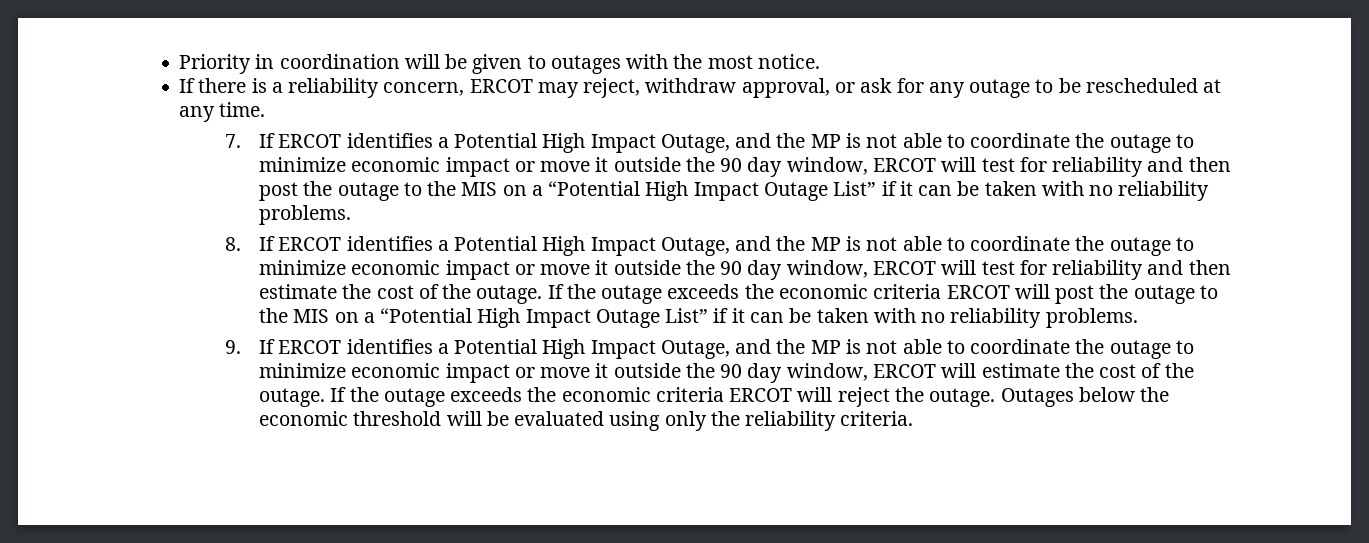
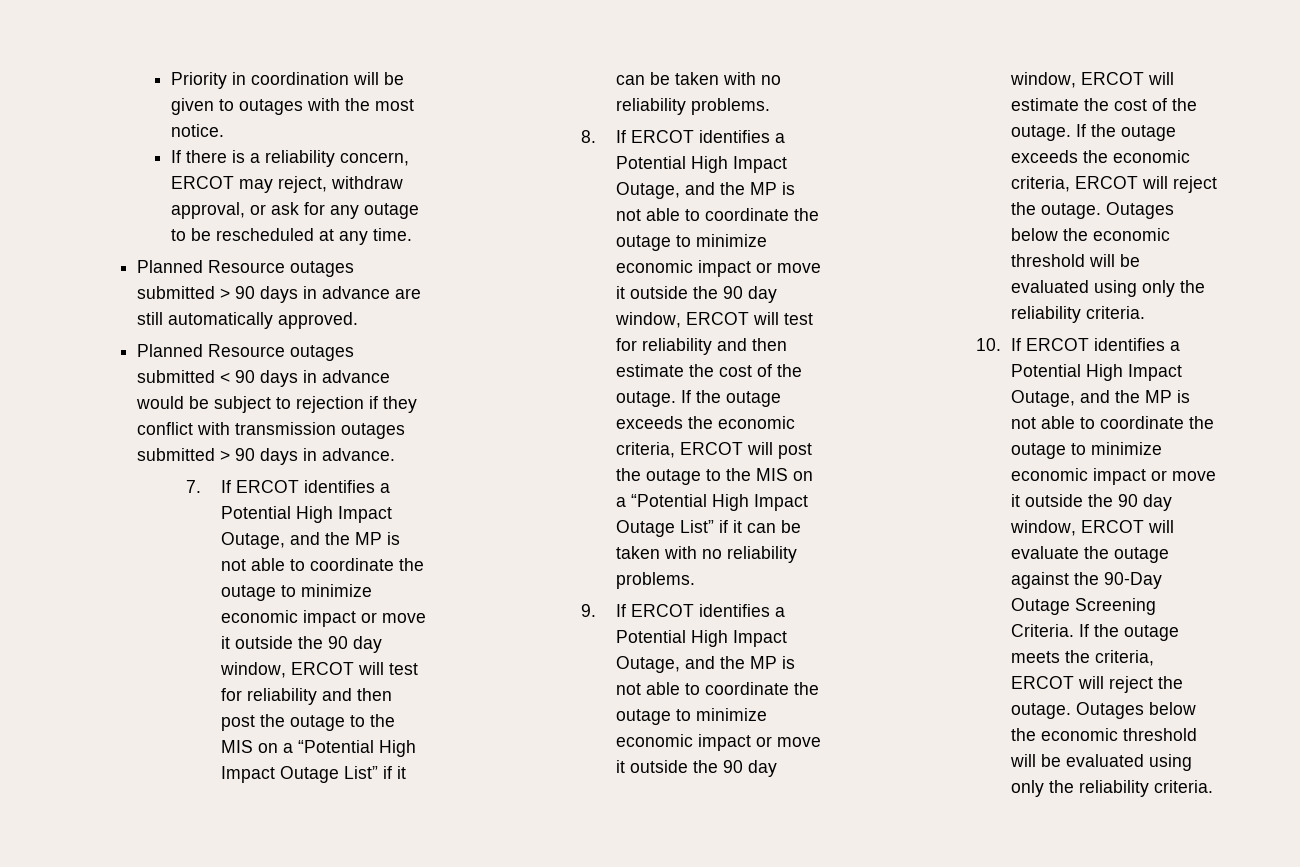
(266, 109) none -> [136,260,354,277] [136,286,421,303] [136,312,358,329] [136,344,354,361] [136,370,390,387] [135,396,417,413] [136,422,405,439] [136,448,395,465] // Planned Resource outages submitted > 90 days in advance are still automatically approved. // Planned Resource outages submitted < 90 days in advance would be subject to rejection if they conflict with transmission outages submitted > 90 days in advance.
[873,284,942,299] criteria -> [615,442,675,458] criteria,
[655,387,724,402] criteria -> [1010,176,1070,192] criteria,
(914, 418) none -> [976,338,1180,351] [1010,364,1182,381] [1010,390,1190,407] [1010,416,1214,429] [1010,442,1162,459] [1010,468,1216,485] [1010,494,1172,511] [1009,520,1174,536] [1010,546,1169,563] [1010,572,1162,589] [1010,598,1156,615] [1010,624,1179,641] [1010,650,1154,666] [1010,676,1183,693] [1010,702,1196,719] [1010,728,1197,741] [1009,754,1192,771] [1010,780,1213,797] // 10. If ERCOT identifies a Potential High Impact Outage, and the MP is not able to coordinate the outage to minimize economic impact or move it outside the 90 day window, ERCOT will evaluate the outage against the 90-Day Outage Screening Criteria. If the outage meets the criteria, ERCOT will reject the outage. Outages below the economic threshold will be evaluated using only the reliability criteria.

